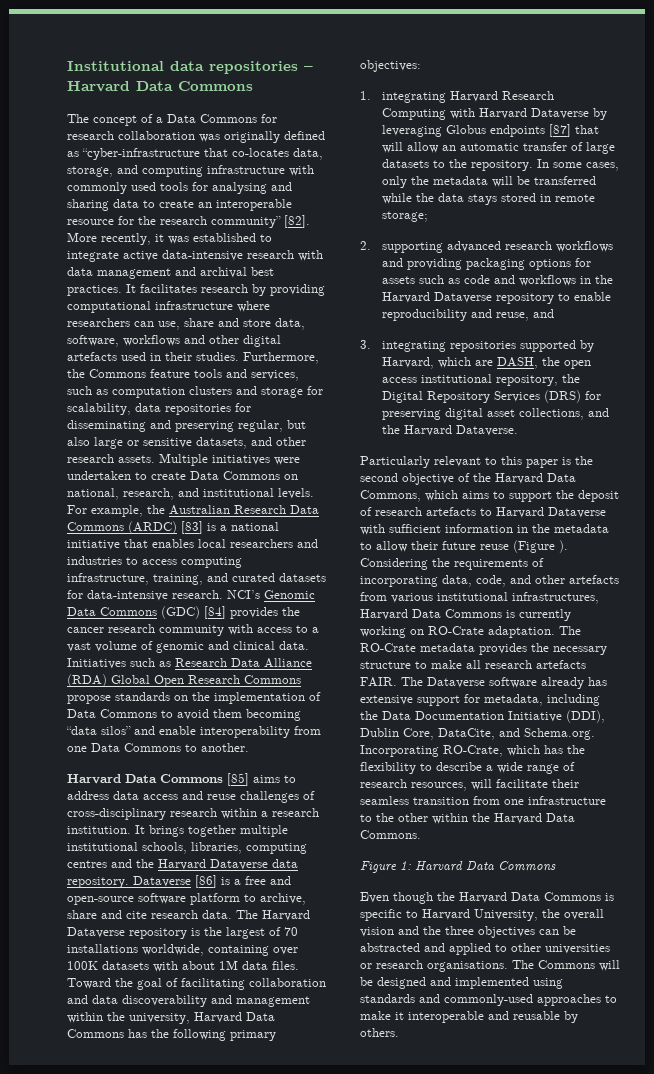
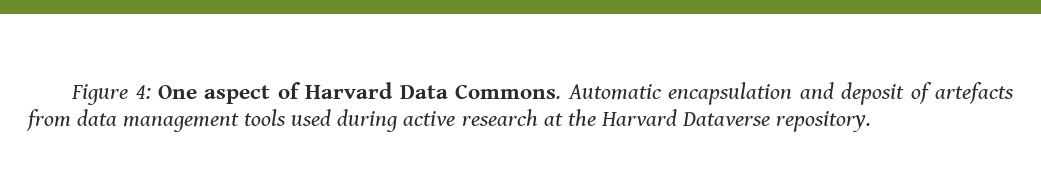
[67,61,313,74] [67,81,253,92] [67,114,277,126] [67,131,325,143] [67,148,323,160] [67,165,314,177] [67,182,292,194] [67,199,292,211] [67,215,310,228] [67,232,272,245] [67,250,323,262] [67,267,274,279] [67,284,325,296] [67,301,270,313] [67,318,305,330] [67,335,281,347] [67,352,319,364] [67,369,299,381] [67,386,323,398] [67,403,251,415] [67,420,306,432] [67,437,306,449] [67,453,300,466] [67,471,298,480] [67,488,314,500] [67,505,319,517] [67,521,279,534] [67,539,318,550] [67,556,242,568] [67,573,326,585] [67,590,315,601] [67,606,300,619] [67,624,319,636] [67,641,309,653] [67,658,312,669] [67,674,301,687] [67,692,321,704] [67,709,301,721] [66,726,321,738] [67,743,249,752] [67,773,296,786] [67,791,315,803] [67,808,319,820] [67,825,288,837] [67,842,307,854] [67,859,298,870] [67,875,291,888] [67,893,306,905] [67,910,310,921] [67,927,298,939] [67,944,298,956] [67,960,299,972] [67,978,326,990] [67,995,310,1007] [67,1012,275,1024] [67,1029,276,1041] [360,60,421,72] [360,91,554,103] [381,108,607,120] [381,124,599,137] [381,142,615,154] [381,159,619,171] [381,176,596,188] [381,193,595,205] [381,211,428,222] [360,241,613,253] [381,258,591,270] [381,275,613,286] [381,292,611,304] [381,309,554,321] [360,340,594,352] [381,357,591,369] [381,374,580,386] [381,390,601,403] [381,408,609,420] [381,425,518,436] [360,456,593,468] [360,473,576,485] [360,490,619,502] [360,507,606,518] [360,524,609,535] [360,540,568,553] [360,558,544,570] [360,575,619,587] [360,592,599,604] [360,609,571,621] [360,626,581,638] [360,643,607,655] [360,660,586,669] [360,677,607,689] [360,694,600,706] [360,710,605,723] [360,728,595,740] [360,745,585,757] [360,762,575,774] [360,779,579,791] [360,796,606,805] [360,813,575,824] [360,830,421,839] [360,861,556,873] [360,892,614,904] [360,909,604,921] [360,926,576,938] [360,943,610,955] [360,960,620,972] [360,977,563,989] [360,994,617,1006] [360,1011,578,1023] [360,1028,399,1037] Institutional data repositories – Harvard Data Commons // The concept of a Data Commons for research collaboration was originally defined as “cyber-infrastructure that co-locates data, storage, and computing infrastructure with commonly used tools for analysing and sharing data to create an interoperable resource for the research community” [82]. More recently, it was established to integrate active data-intensive research with data management and archival best practices. It facilitates research by providing computational infrastructure where researchers can use, share and store data, software, workflows and other digital artefacts used in their studies. Furthermore, the Commons feature tools and services, such as computation clusters and storage for scalability, data repositories for disseminating and preserving regular, but also large or sensitive datasets, and other research assets. Multiple initiatives were undertaken to create Data Commons on national, research, and institutional levels. For example, the Australian Research Data Commons (ARDC) [83] is a national initiative that enables local researchers and industries to access computing infrastructure, training, and curated datasets for data-intensive research. NCI’s Genomic Data Commons (GDC) [84] provides the cancer research community with access to a vast volume of genomic and clinical data. Initiatives such as Research Data Alliance (RDA) Global Open Research Commons propose standards on the implementation of Data Commons to avoid them becoming “data silos” and enable interoperability from one Data Commons to another. // Harvard Data Commons [85] aims to address data access and reuse challenges of cross-disciplinary research within a research institution. It brings together multiple institutional schools, libraries, computing centres and the Harvard Dataverse data repository. Dataverse [86] is a free and open-source software platform to archive, share and cite research data. The Harvard Dataverse repository is the largest of 70 installations worldwide, containing over 100K datasets with about 1M data files. Toward the goal of facilitating collaboration and data discoverability and management within the university, Harvard Data Commons has the following primary objectives: // 1. integrating Harvard Research Computing with Harvard Dataverse by leveraging Globus endpoints [87] that will allow an automatic transfer of large datasets to the repository. In some cases, only the metadata will be transferred while the data stays stored in remote storage; // 2. supporting advanced research workflows and providing packaging options for assets such as code and workflows in the Harvard Dataverse repository to enable reproducibility and reuse, and // 3. integrating repositories supported by Harvard, which are DASH, the open access institutional repository, the Digital Repository Services (DRS) for preserving digital asset collections, and the Harvard Dataverse. // Particularly relevant to this paper is the second objective of the Harvard Data Commons, which aims to support the deposit of research artefacts to Harvard Dataverse with sufficient information in the metadata to allow their future reuse (Figure ). Considering the requirements of incorporating data, code, and other artefacts from various institutional infrastructures, Harvard Data Commons is currently working on RO-Crate adaptation. The RO-Crate metadata provides the necessary structure to make all research artefacts FAIR. The Dataverse software already has extensive support for metadata, including the Data Documentation Initiative (DDI), Dublin Core, DataCite, and Schema.org. Incorporating RO-Crate, which has the flexibility to describe a wide range of research resources, will facilitate their seamless transition from one infrastructure to the other within the Harvard Data Commons. // Figure 1: Harvard Data Commons // Even though the Harvard Data Commons is specific to Harvard University, the overall vision and the three objectives can be abstracted and applied to other universities or research organisations. The Commons will be designed and implemented using standards and commonly-used approaches to make it interoperable and reusable by others. -> [71,82,1014,105] [26,109,871,132] Figure 4: One aspect of Harvard Data Commons. Automatic encapsulation and deposit of artefacts from data management tools used during active research at the Harvard Dataverse repository.

